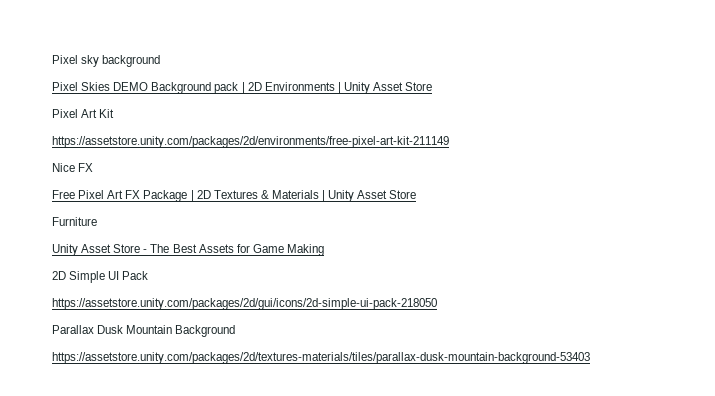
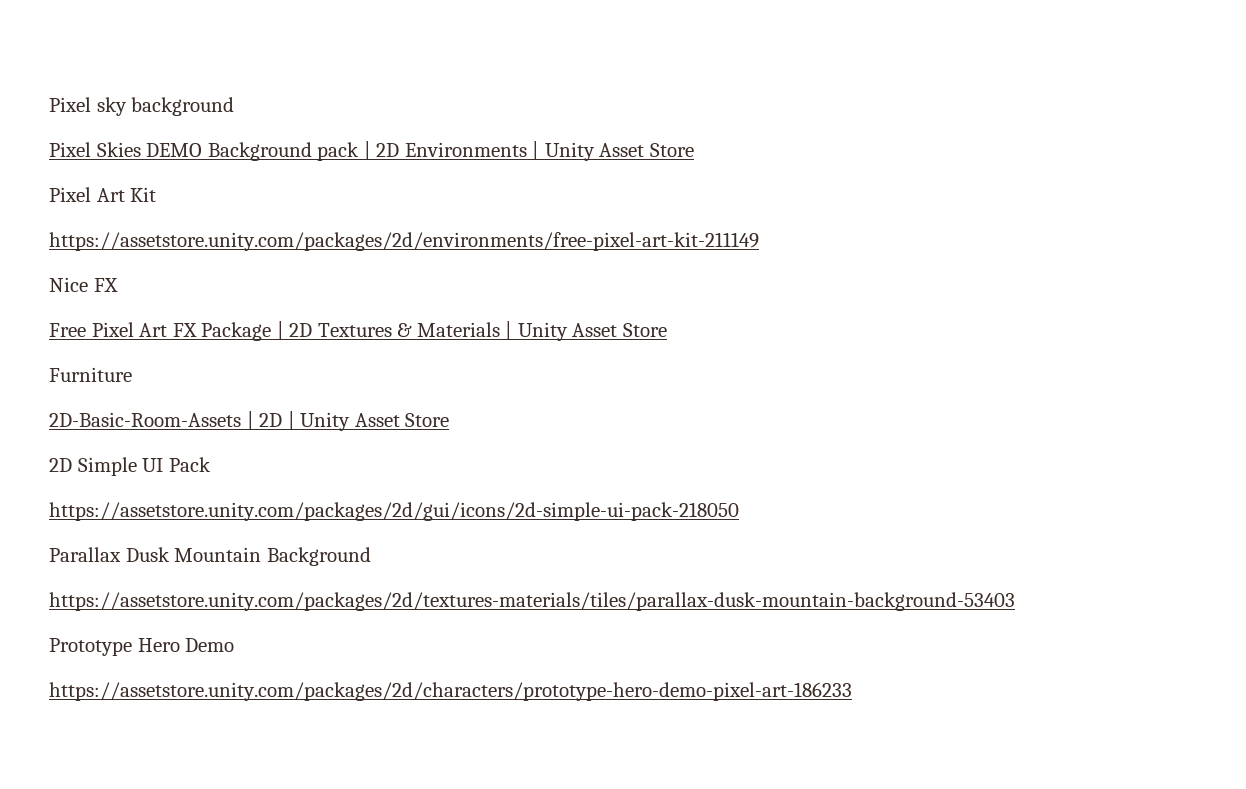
[52,244,324,256] Unity Asset Store - The Best Assets for Game Making -> [49,411,450,431] 2D-Basic-Room-Assets | 2D | Unity Asset Store
(590, 358) none -> [49,638,235,656] [49,682,852,701] // Prototype Hero Demo // https://assetstore.unity.com/packages/2d/characters/prototype-hero-demo-pixel-art-186233

